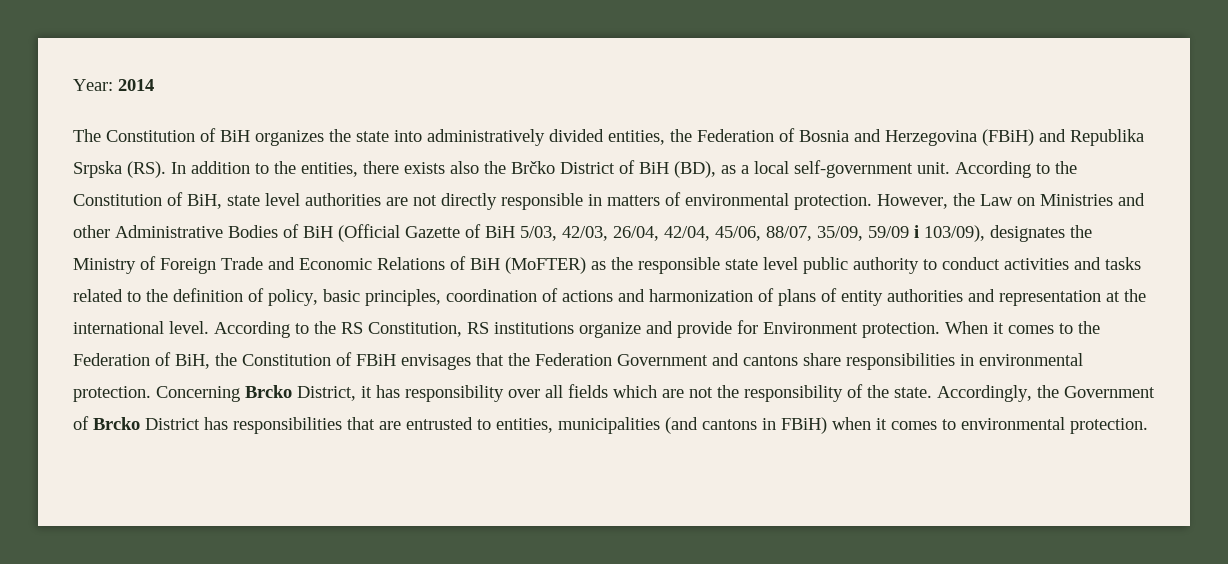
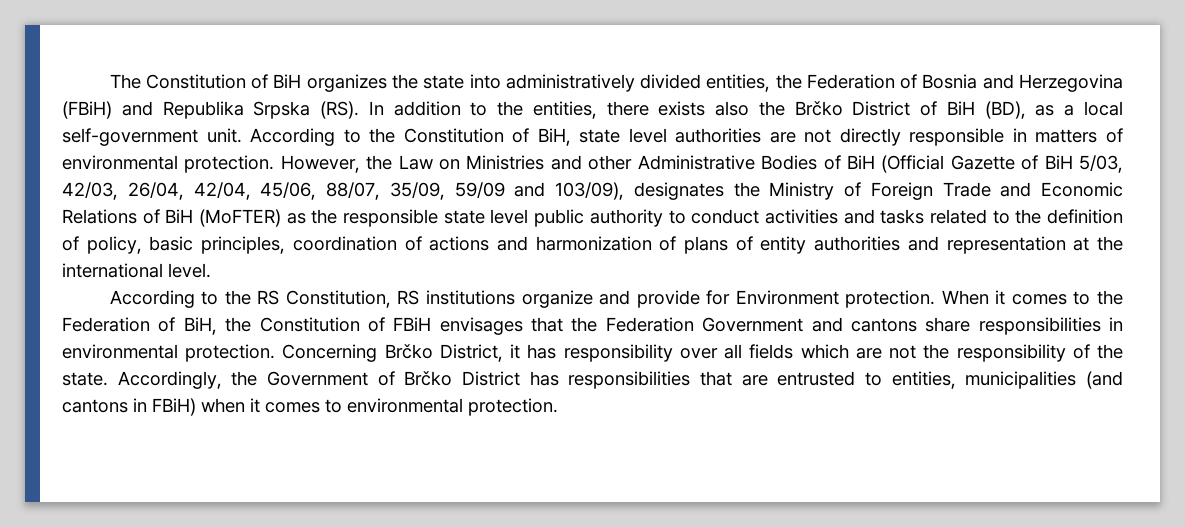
[73,79,154,91] Year: 2014 // -> (109, 81) none
[914,225,919,238] i -> [514,182,546,197] and
(209, 327) none -> (211, 270) //
[245,385,292,398] Brcko -> [384,344,433,359] Brčko
[93,417,140,430] Brcko -> [404,371,453,386] Brčko

